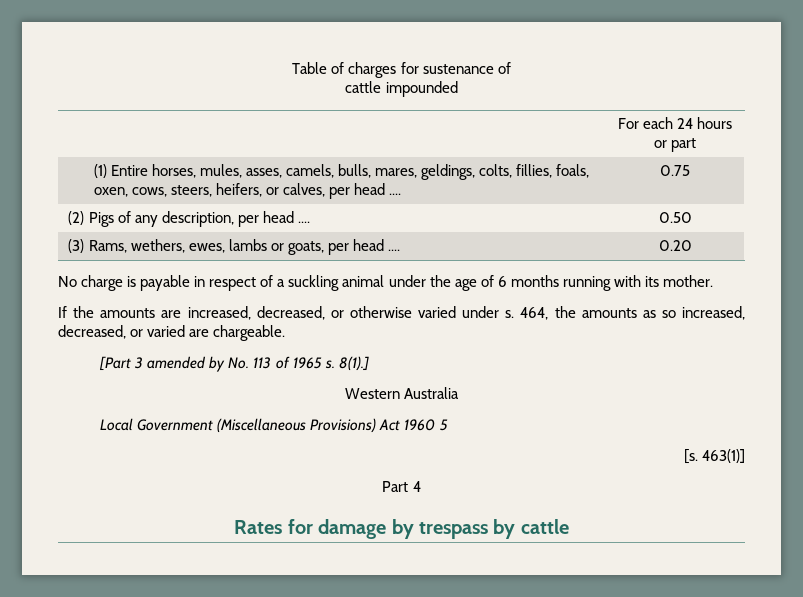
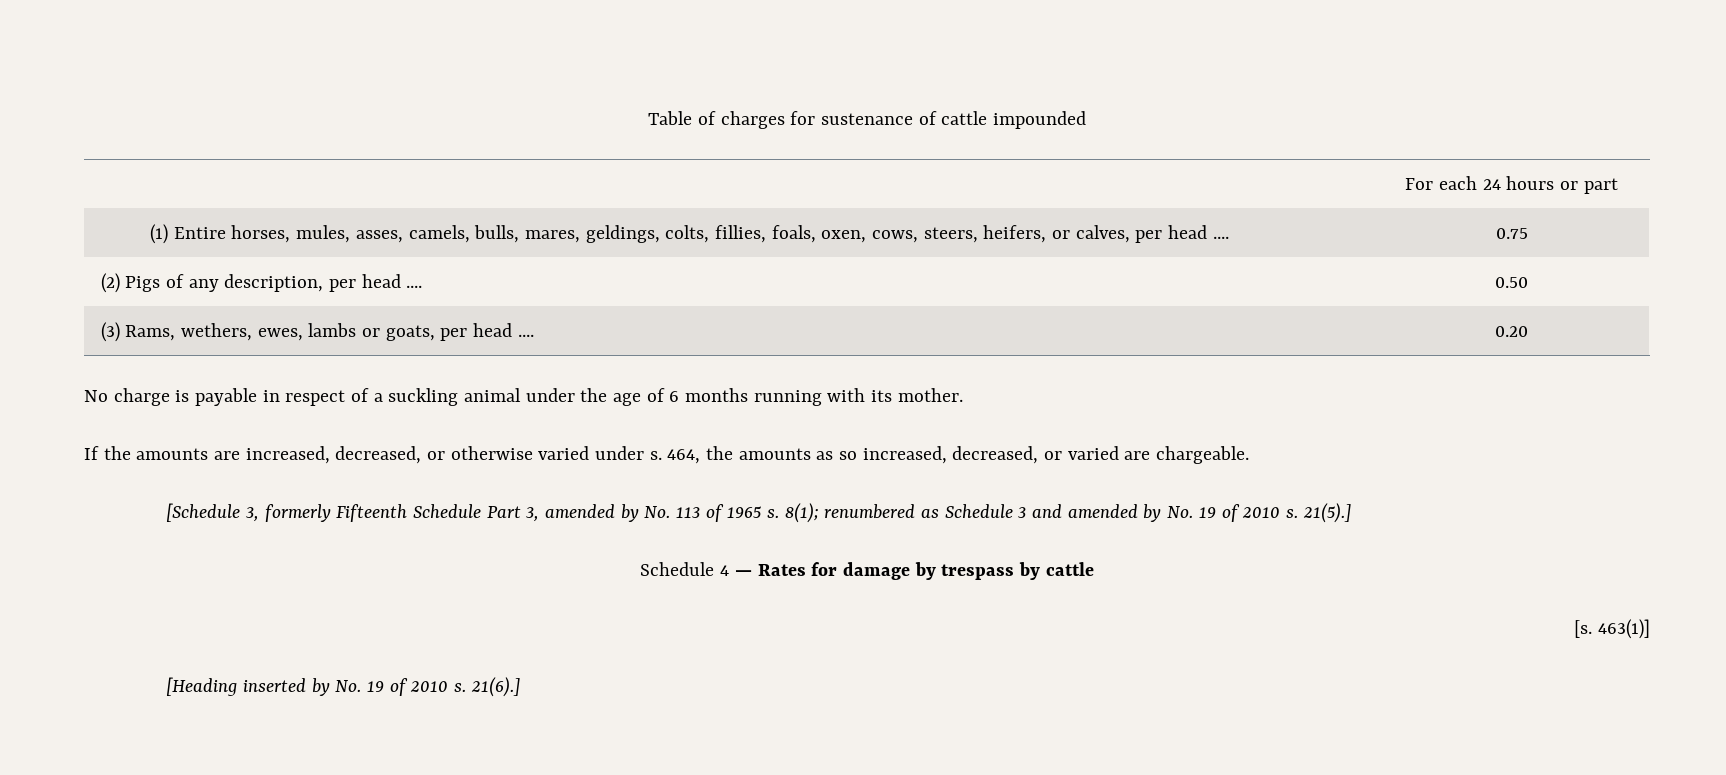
(511, 68) // -> (937, 118) none
[99,356,144,371] [Part 3 -> [166,503,540,522] [Schedule 3, formerly Fifteenth Schedule Part 3,
[338,356,369,371] [344,387,460,399] [100,418,448,433] [683,449,745,464] [382,481,409,492] 8(1).] // Western Australia // Local Government (Miscellaneous Provisions) Act 1960 5 // [s. 463(1)] // Part -> [784,503,1351,523] [640,562,715,576] 8(1); renumbered as Schedule 3 and amended by No. 19 of 2010 s. 21(5).] // Schedule
(421, 486) // -> [734,570,752,576] —
(569, 526) none -> [1574,619,1650,639] [166,677,520,697] // [s. 463(1)] // [Heading inserted by No. 19 of 2010 s. 21(6).]

